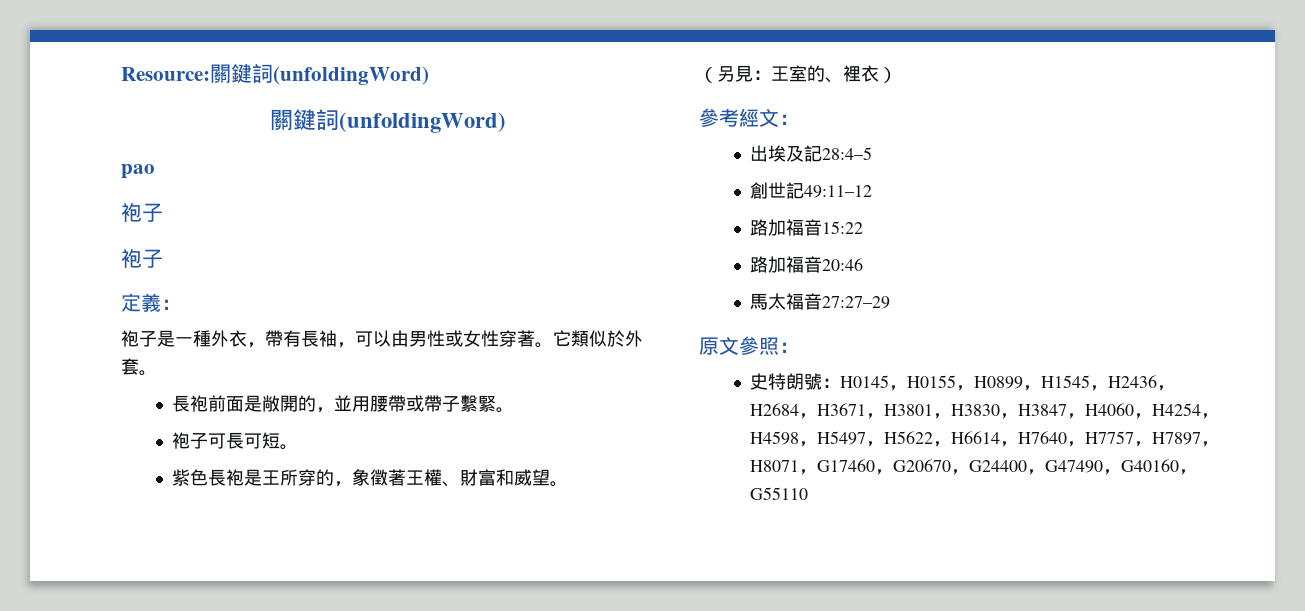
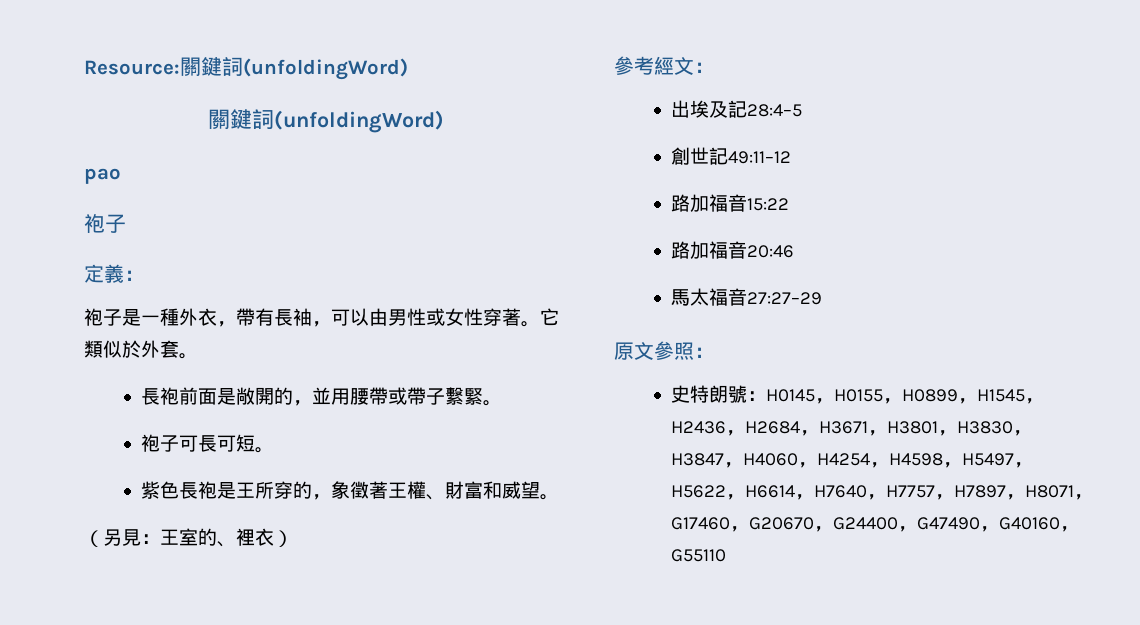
[121,248,163,268] // 袍子 -> (126, 223) none

